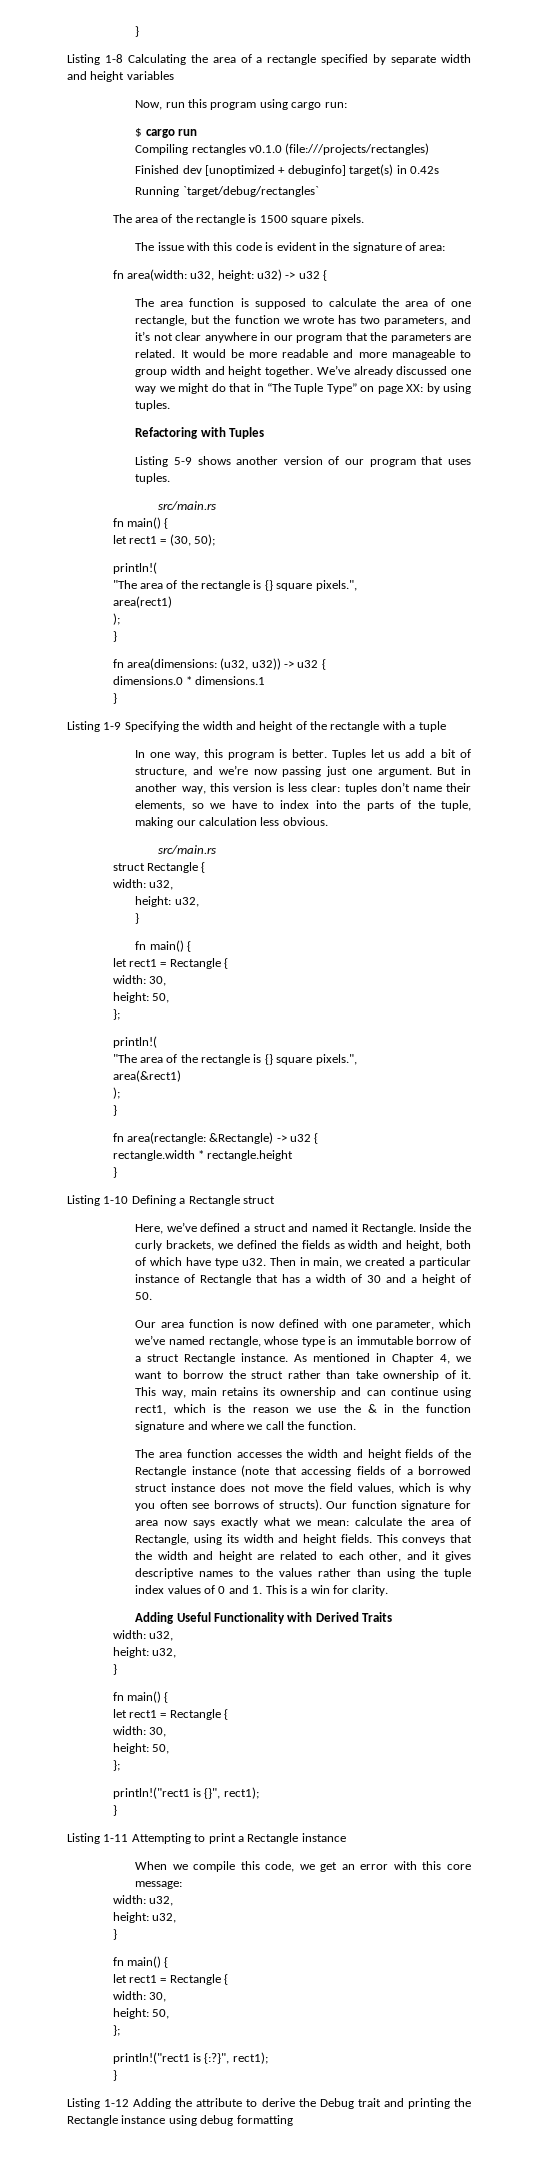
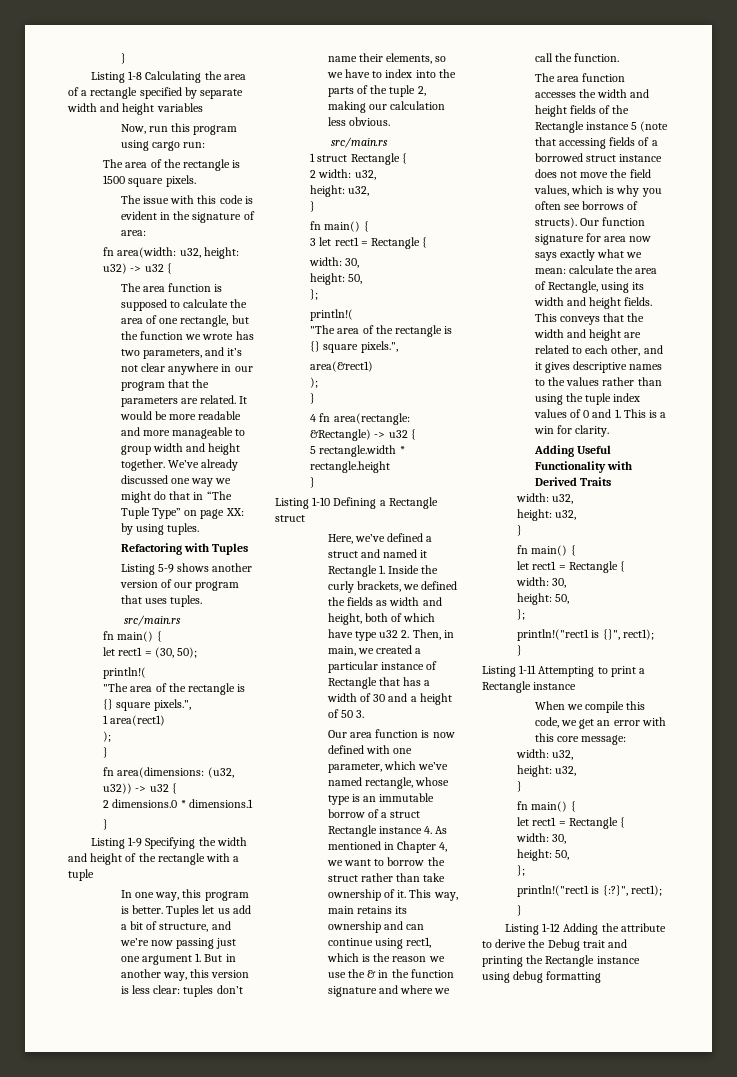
[135,128,198,138] [135,143,430,155] [135,164,439,176] [135,186,319,197] // $ cargo run // Compiling rectangles v0.1.0 (file:///projects/rectangles) // Finished dev [unoptimized + debuginfo] target(s) in 0.42s // Running `target/debug/rectangles` -> (206, 145) none
(357, 585) none -> [103,715,109,724] 1
(326, 664) none -> [103,800,110,808] 2
[377,767,432,777] argument. -> [141,953,202,965] argument 1.
[441,800,472,811] tuple, -> [389,85,426,97] tuple 2,
(217, 849) none -> [310,153,316,162] 1
[112,879,173,890] [135,896,199,907] [135,913,140,924] [135,940,192,952] width: u32, // height: u32, // } // fn main() { // -> [310,169,376,180] [310,185,370,197] [310,201,316,212] [310,221,369,232] [310,238,317,246] 2 width: u32, // height: u32, // } // fn main() { // 3
(117, 1110) none -> [310,414,317,422] 4
(319, 1138) none -> [310,446,317,454] 5
[361,1223,416,1234] Rectangle. -> [327,565,385,577] Rectangle 1.
[241,1257,296,1266] u32. Then -> [379,629,441,640] u32 2. Then,
[135,1292,153,1300] 50. -> [340,710,365,718] 50 3.
[241,1353,289,1362] instance. -> [378,826,433,834] instance 4.
(236, 1470) none -> [631,122,638,130] 5

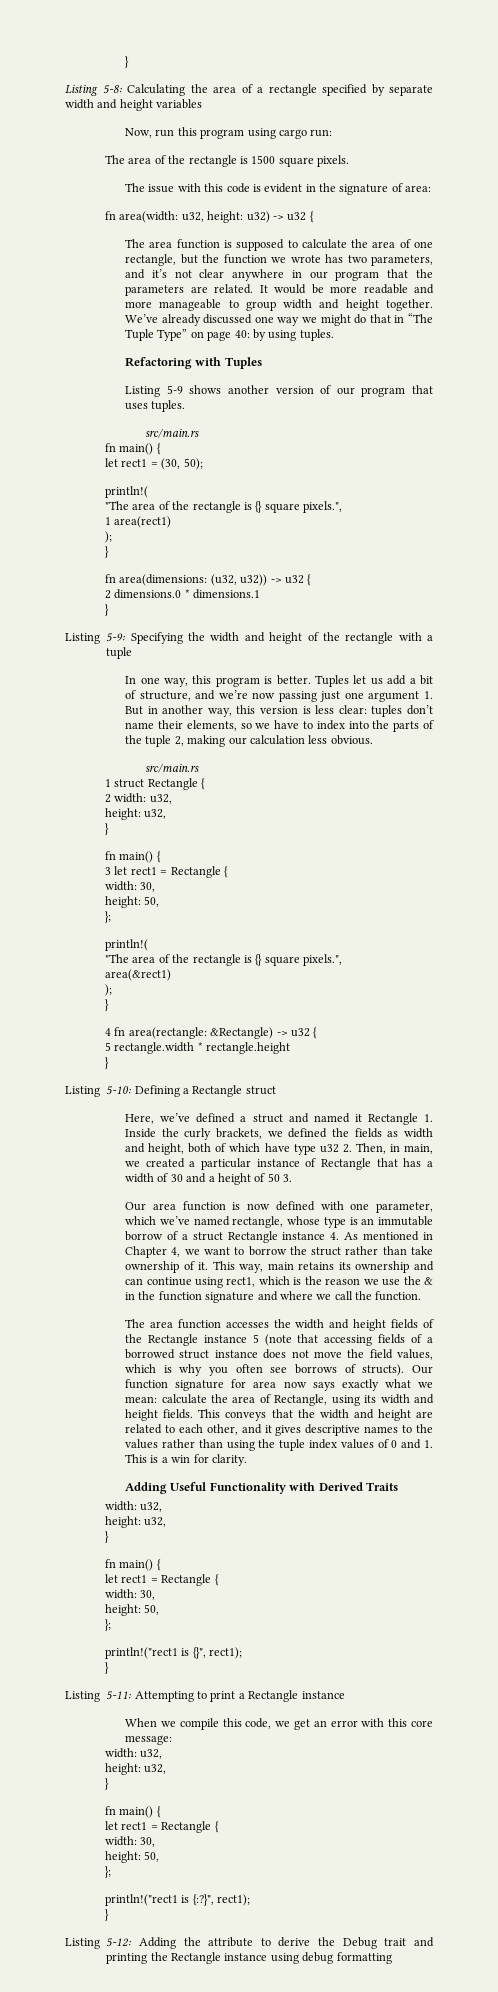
[120,53,126,64] [90,71,143,83] } // Listing 1-8 -> [125,56,130,68] [65,84,122,96] } // Listing 5-8:
[225,508,244,516] XX: -> [234,330,250,338] 40:
[128,837,143,847] 1-9 -> [106,633,126,642] 5-9:
[312,497,331,506] 1-10 -> [106,1086,132,1095] 5-10:
[519,665,537,674] 1-11 -> [106,1691,132,1700] 5-11:
[542,923,561,932] 1-12 -> [106,1938,132,1947] 5-12:

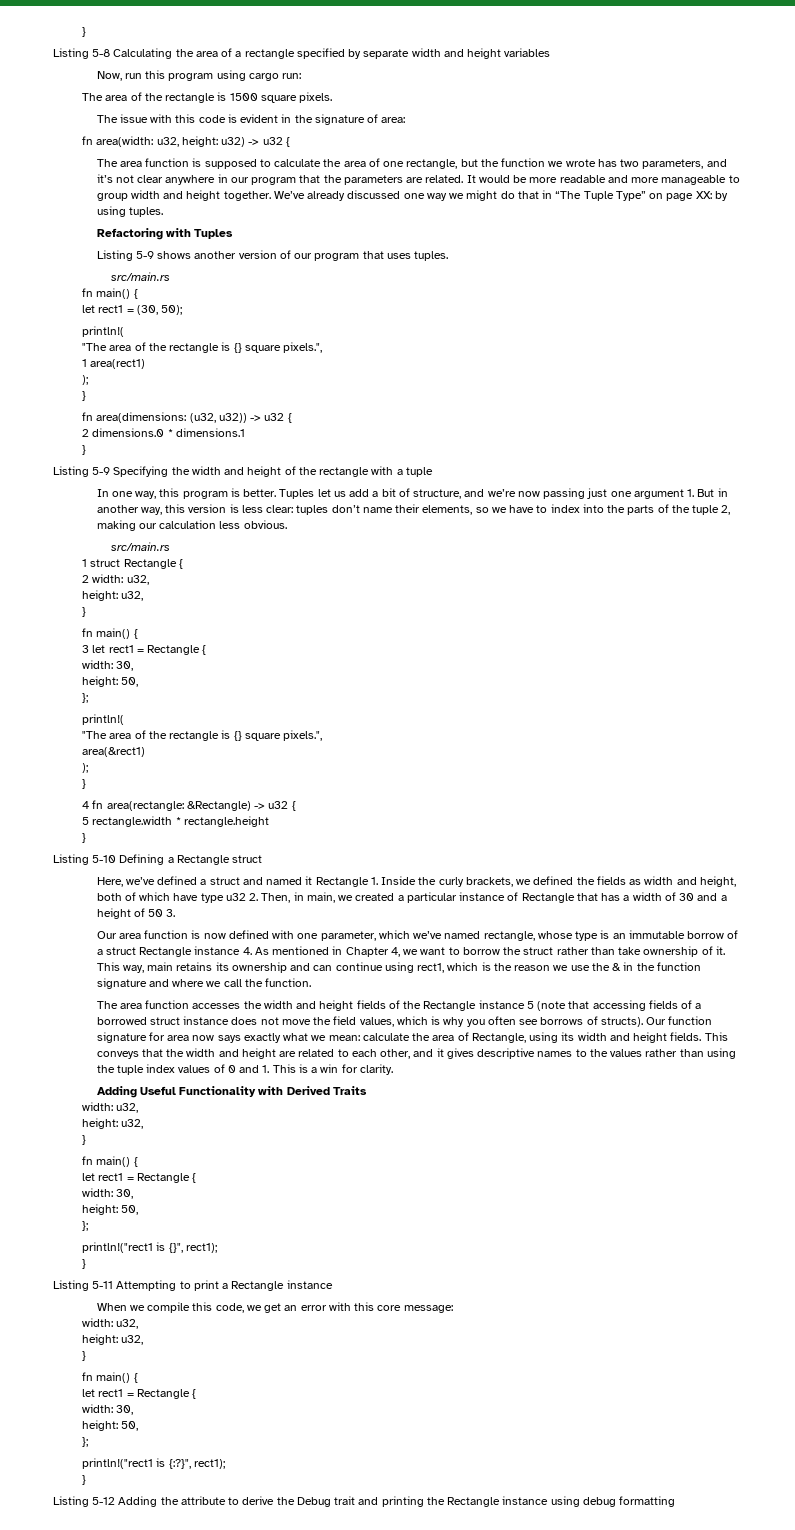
[125,56,130,68] [65,84,122,96] } // Listing 5-8: -> [82,27,87,37] [53,48,111,59] } // Listing 5-8
[234,330,250,338] 40: -> [695,191,712,199] XX:
[106,633,126,642] 5-9: -> [92,467,111,475] 5-9
[106,1086,132,1095] 5-10: -> [92,855,117,863] 5-10
[106,1691,132,1700] 5-11: -> [92,1281,114,1289] 5-11
[106,1938,132,1947] 5-12: -> [92,1497,116,1505] 5-12

